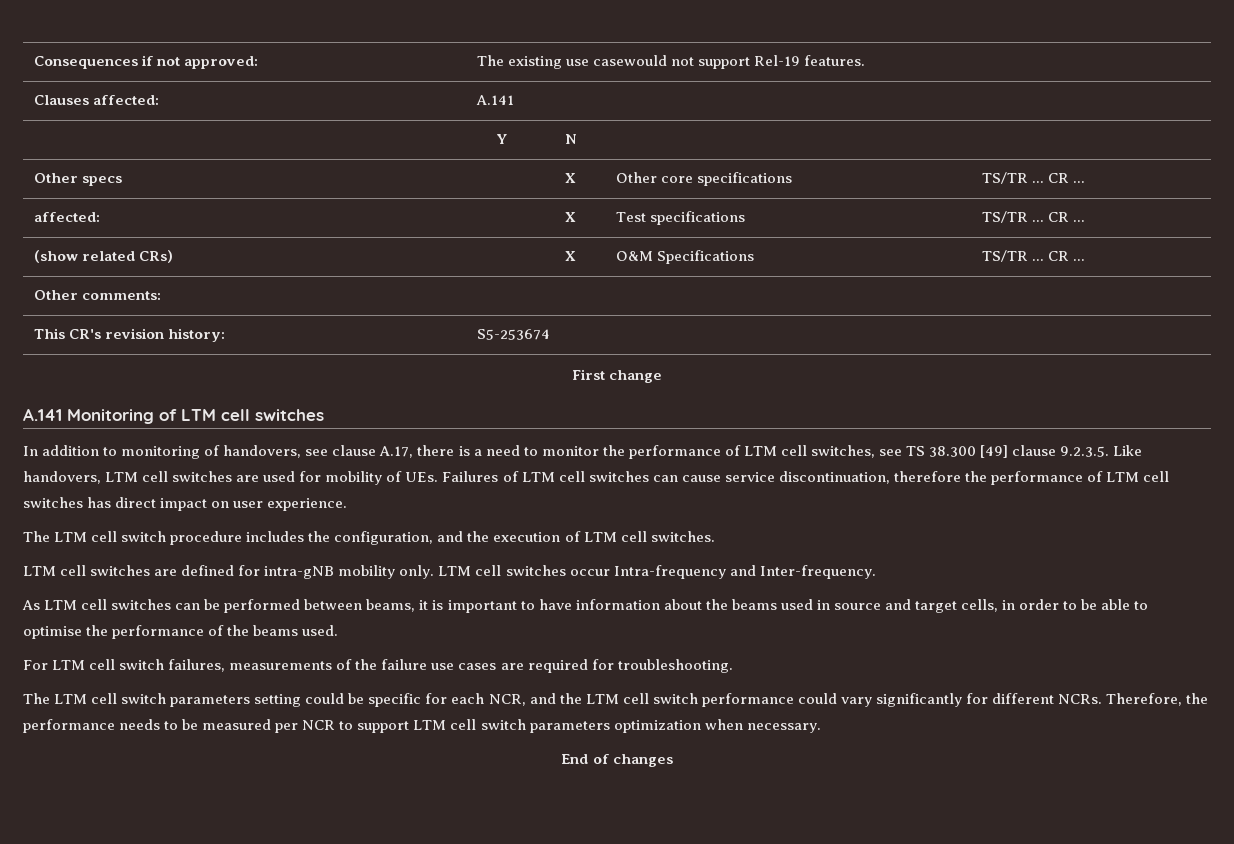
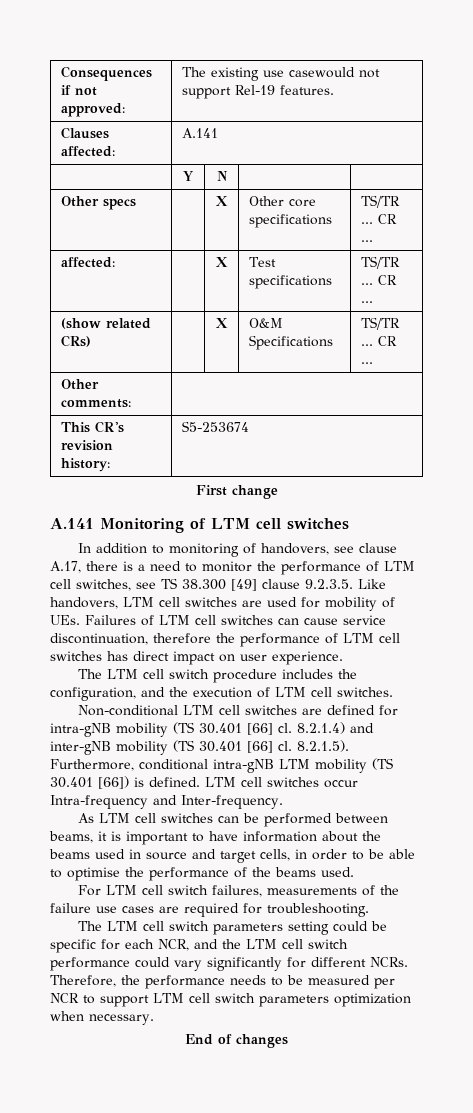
(715, 536) none -> [78,705,179,716] Non-conditional
[399,565,435,579] only. -> [173,722,374,735] [50,740,349,755] [50,758,393,773] [50,776,200,789] (TS 30.401 [66] cl. 8.2.1.4) and inter-gNB mobility (TS 30.401 [66] cl. 8.2.1.5). Furthermore, conditional intra-gNB LTM mobility (TS 30.401 [66]) is defined.

